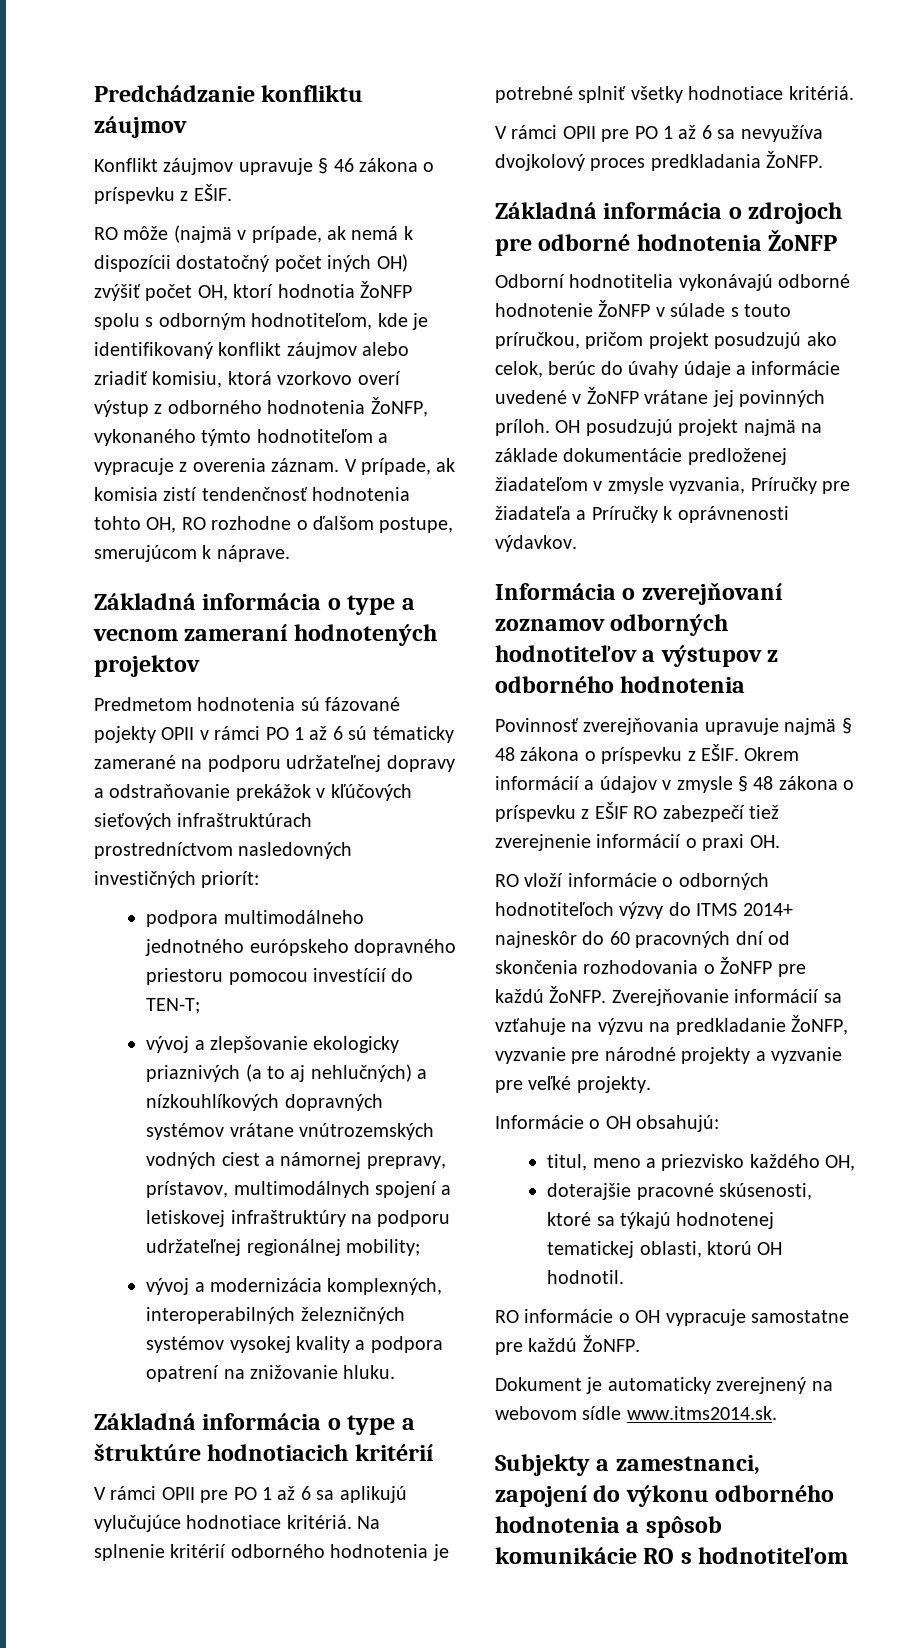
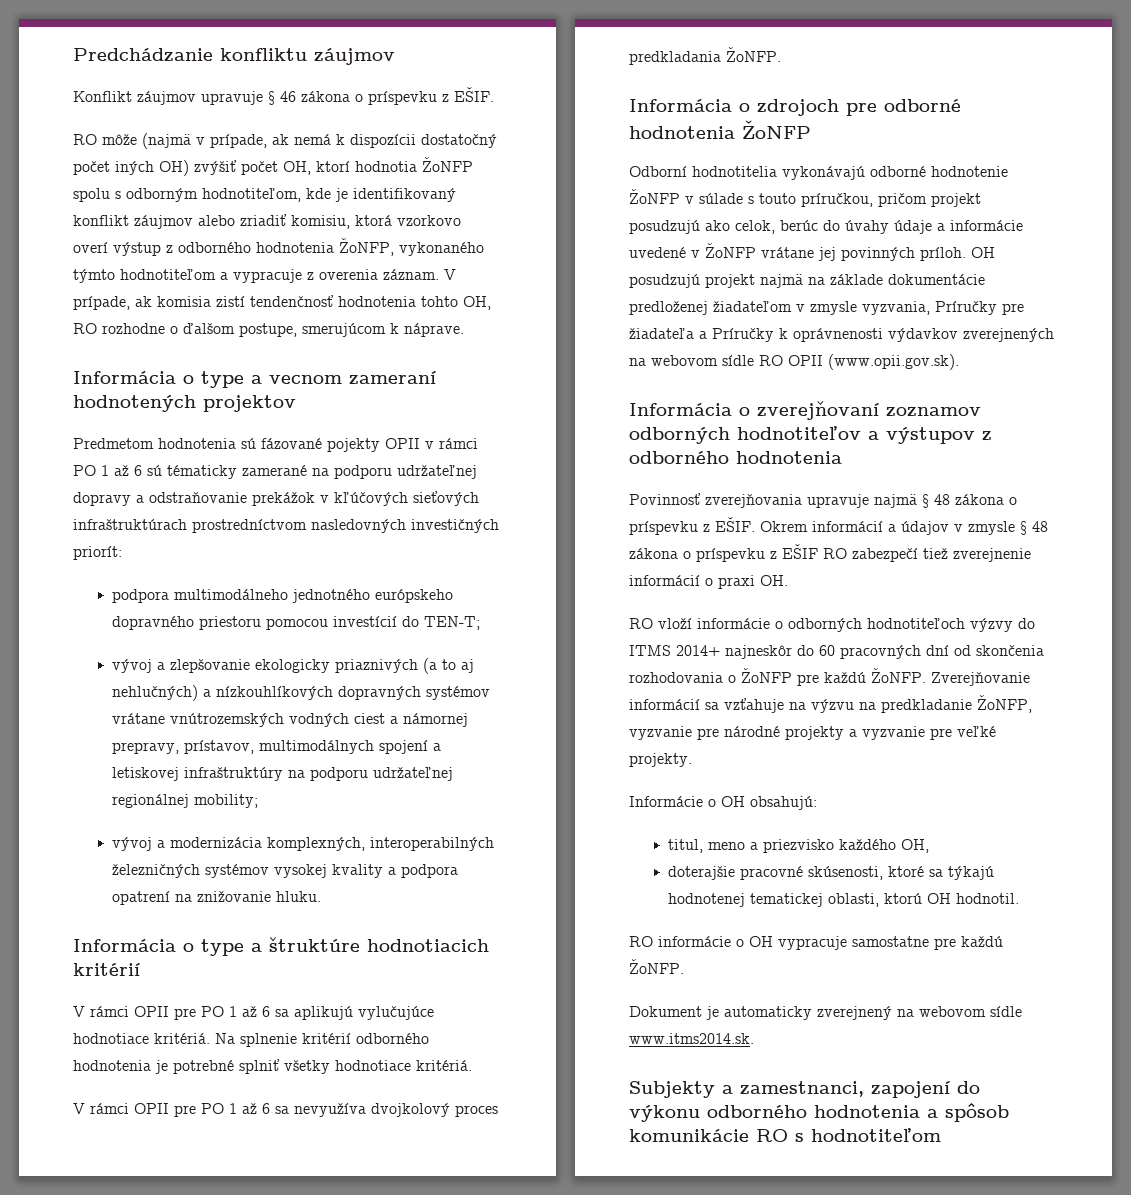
[94,593,322,610] Základná informácia -> [73,371,176,384] Informácia
[94,1413,322,1430] Základná informácia -> [73,939,176,952] Informácia
[495,202,723,219] Základná informácia -> [629,99,732,112] Informácia
[495,535,577,552] výdavkov. -> [888,328,1054,342] [629,354,959,370] výdavkov zverejnených na webovom sídle RO OPII (www.opii.gov.sk).

